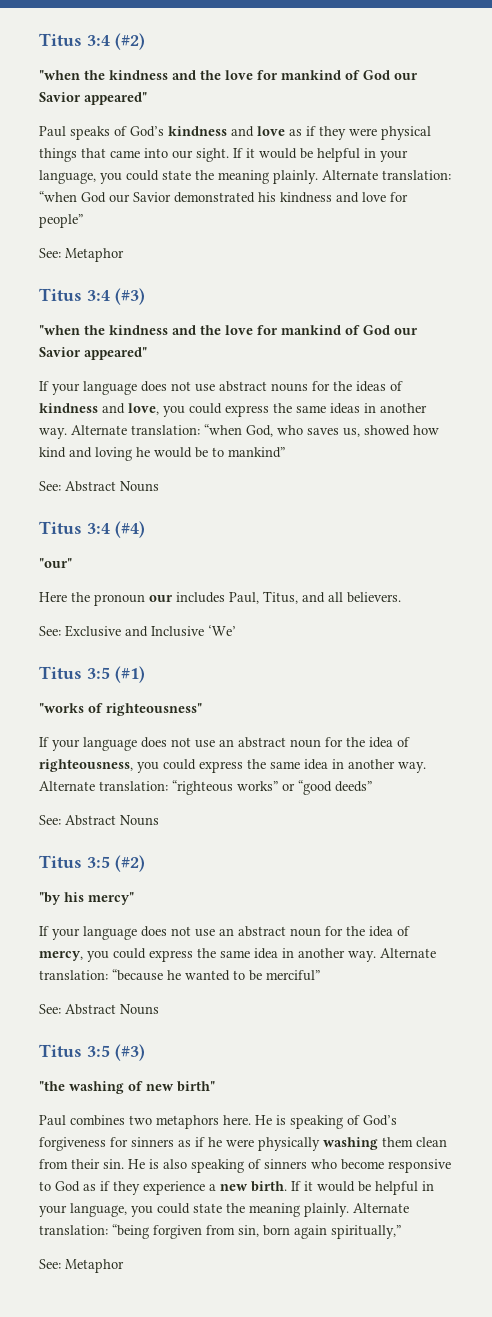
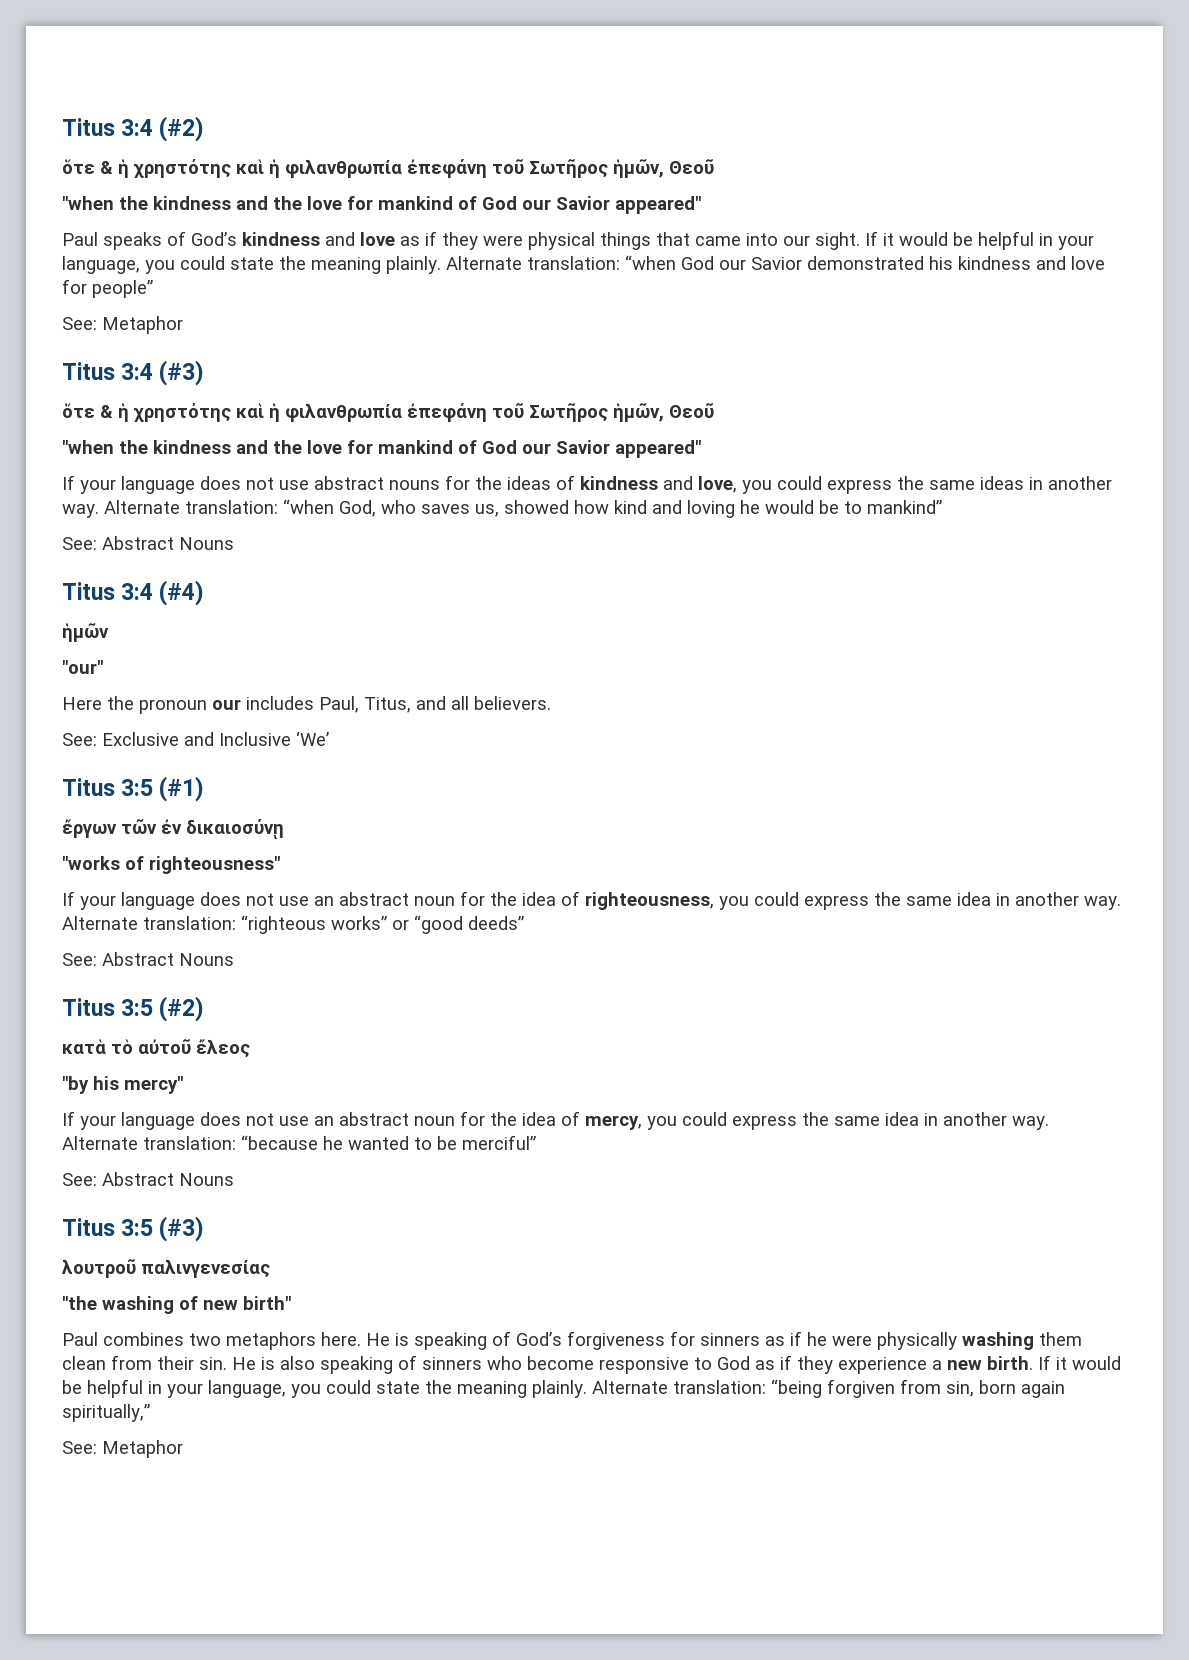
(145, 41) none -> [62,159,714,179] // ὅτε & ἡ χρηστότης καὶ ἡ φιλανθρωπία ἐπεφάνη τοῦ Σωτῆρος ἡμῶν, Θεοῦ
(145, 296) none -> [62,403,714,423] // ὅτε & ἡ χρηστότης καὶ ἡ φιλανθρωπία ἐπεφάνη τοῦ Σωτῆρος ἡμῶν, Θεοῦ
(145, 529) none -> [62,623,109,642] // ἡμῶν
(145, 674) none -> [62,819,284,840] // ἔργων τῶν ἐν δικαιοσύνῃ
(145, 863) none -> [62,1039,250,1058] // κατὰ τὸ αὐτοῦ ἔλεος
(145, 1052) none -> [61,1259,270,1278] // λουτροῦ παλινγενεσίας

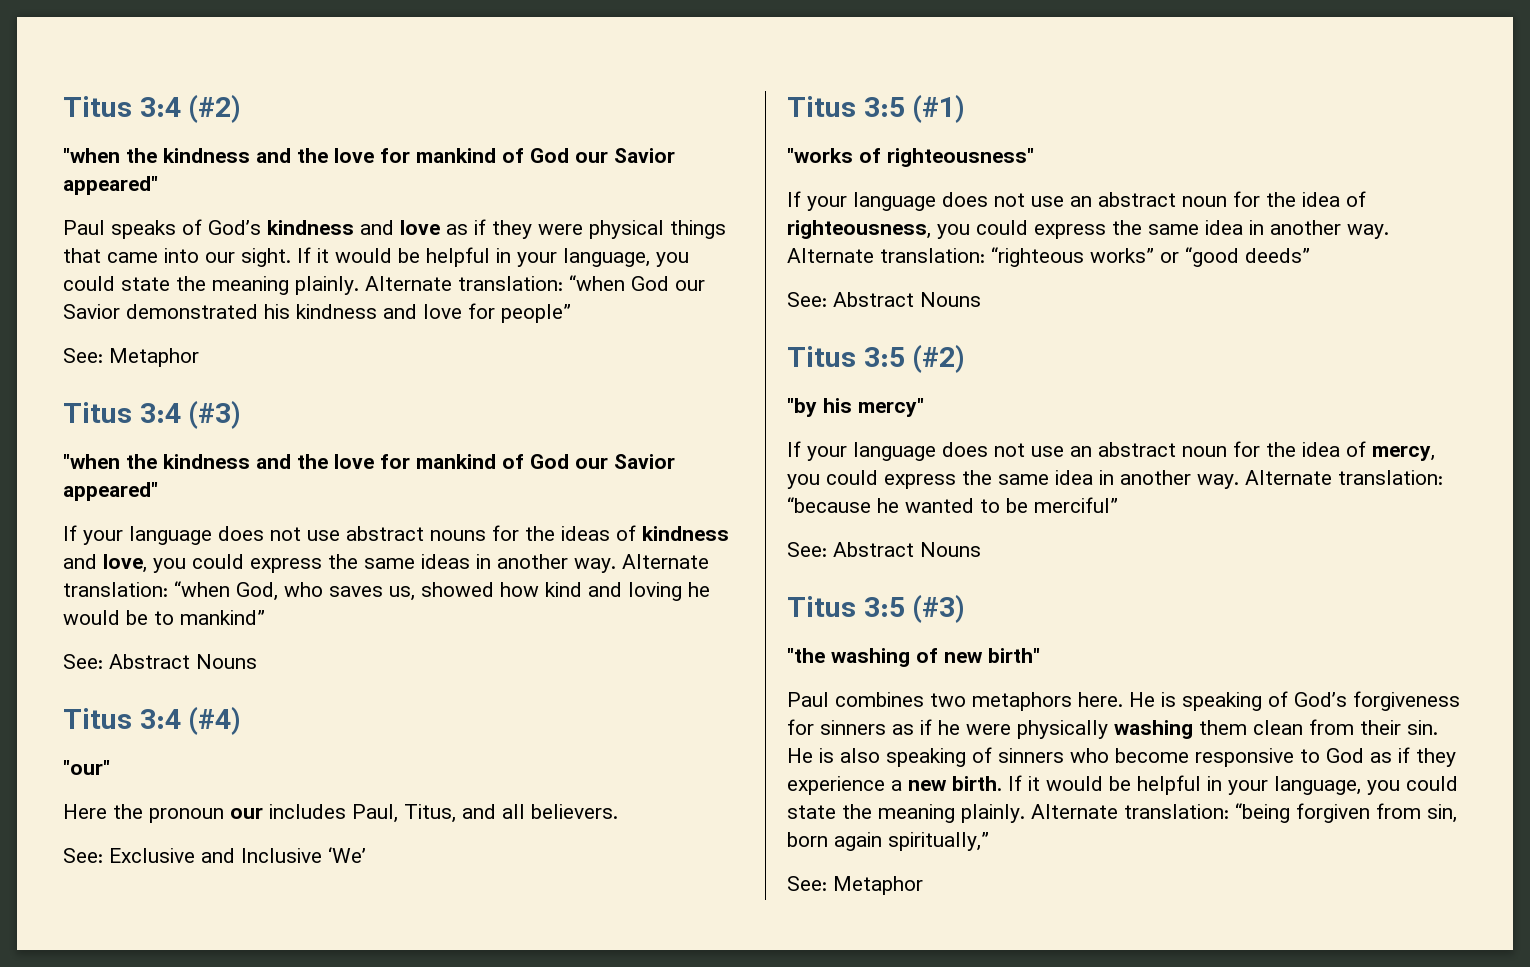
[62,159,714,179] // ὅτε & ἡ χρηστότης καὶ ἡ φιλανθρωπία ἐπεφάνη τοῦ Σωτῆρος ἡμῶν, Θεοῦ -> (242, 108) none
[62,403,714,423] // ὅτε & ἡ χρηστότης καὶ ἡ φιλανθρωπία ἐπεφάνη τοῦ Σωτῆρος ἡμῶν, Θεοῦ -> (242, 414) none
[62,623,109,642] // ἡμῶν -> (242, 720) none
[62,819,284,840] // ἔργων τῶν ἐν δικαιοσύνῃ -> (966, 108) none
[62,1039,250,1058] // κατὰ τὸ αὐτοῦ ἔλεος -> (966, 358) none
[61,1259,270,1278] // λουτροῦ παλινγενεσίας -> (966, 608) none

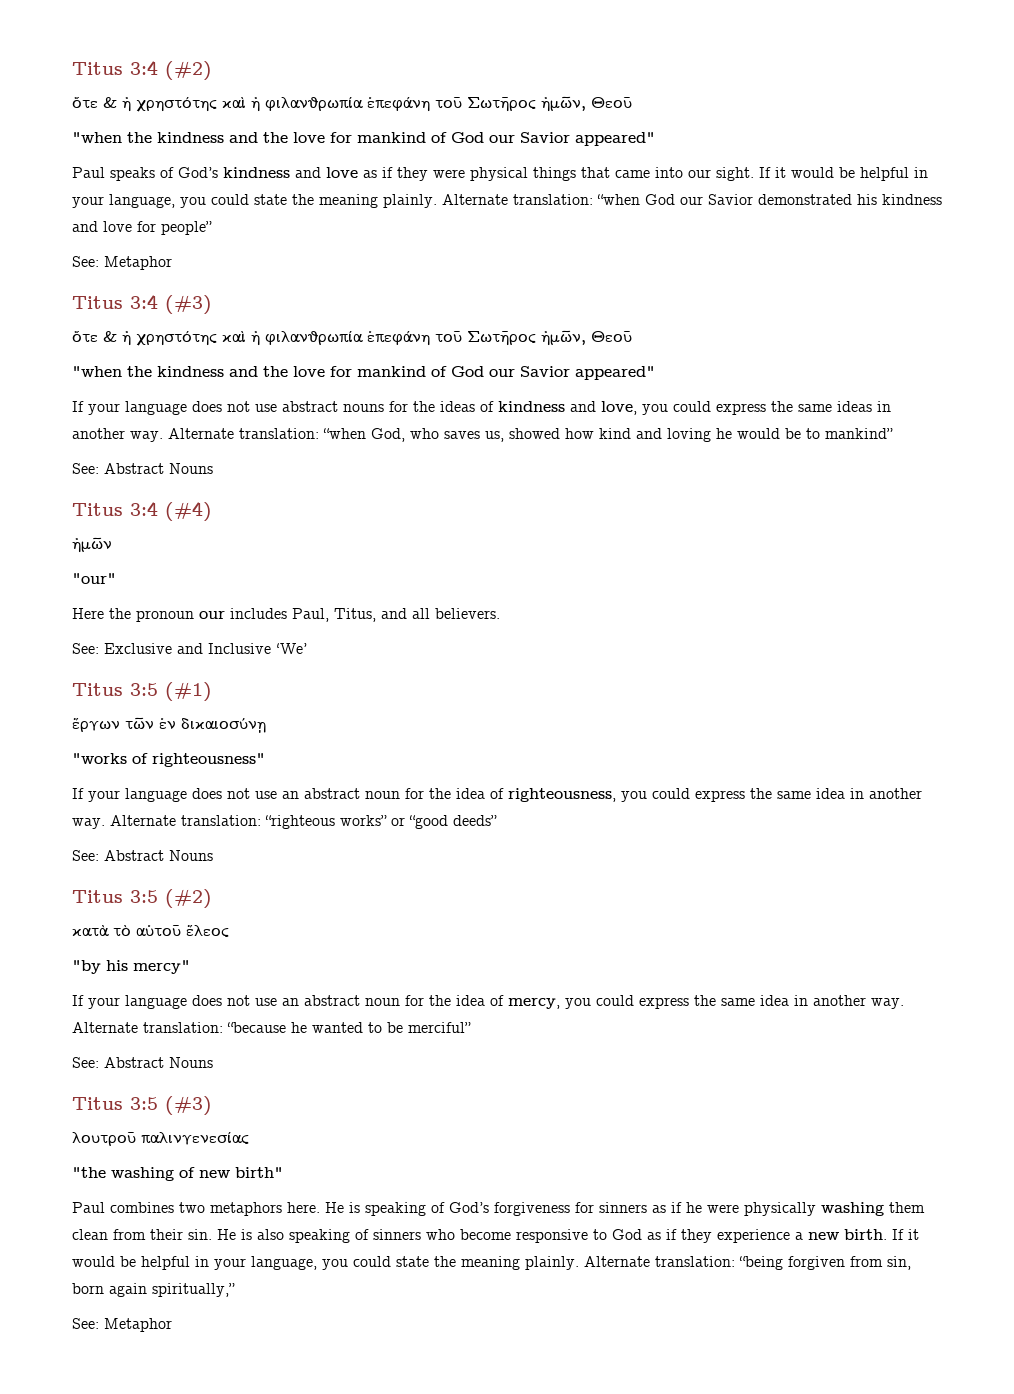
(242, 108) none -> [72,96,632,112] // ὅτε & ἡ χρηστότης καὶ ἡ φιλανθρωπία ἐπεφάνη τοῦ Σωτῆρος ἡμῶν, Θεοῦ
(242, 414) none -> [72,330,632,346] // ὅτε & ἡ χρηστότης καὶ ἡ φιλανθρωπία ἐπεφάνη τοῦ Σωτῆρος ἡμῶν, Θεοῦ
(242, 720) none -> [72,537,112,553] // ἡμῶν
(966, 108) none -> [72,717,266,733] // ἔργων τῶν ἐν δικαιοσύνῃ
(966, 358) none -> [72,925,229,937] // κατὰ τὸ αὐτοῦ ἔλεος
(966, 608) none -> [72,1132,249,1146] // λουτροῦ παλινγενεσίας

